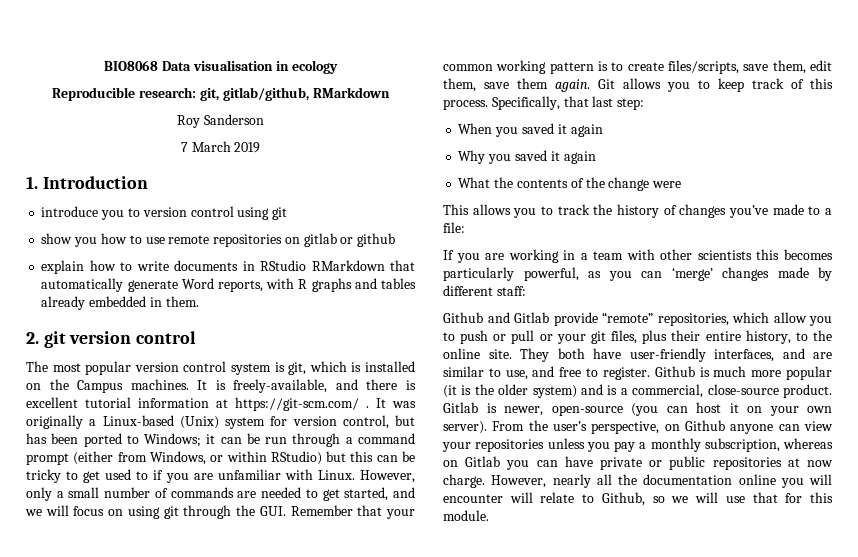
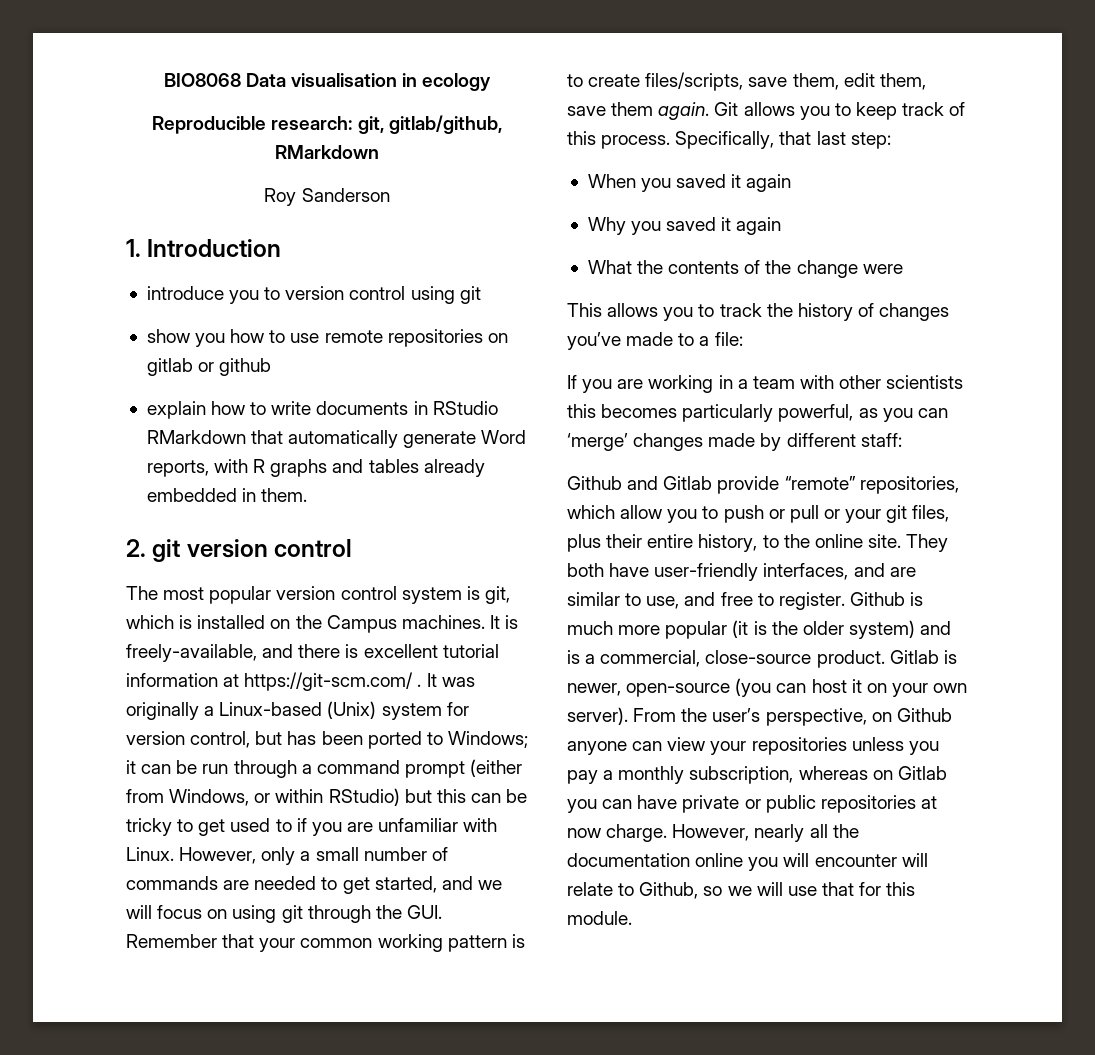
[180,141,261,153] // 7 March 2019 -> (390, 195) none

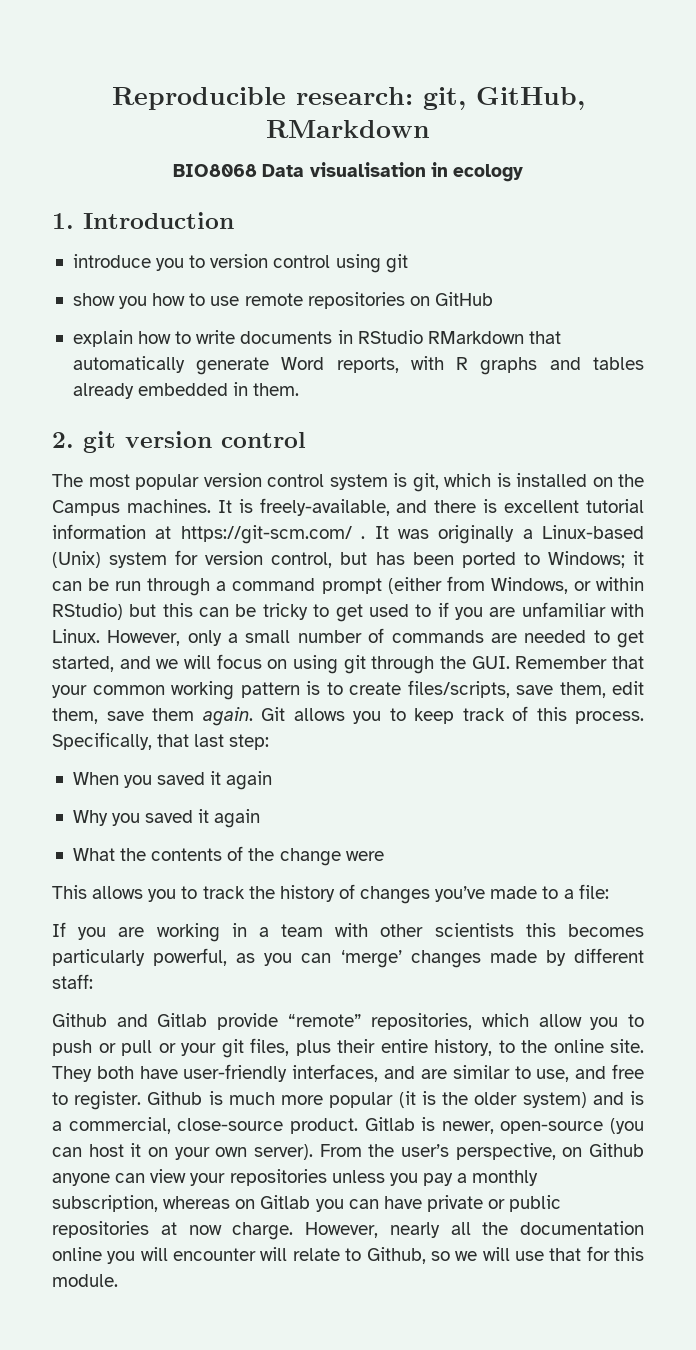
(163, 80) none -> [111,87,585,110] [266,120,430,138] Reproducible research: git, GitHub, RMarkdown //
[152,115,502,134] [275,145,379,159] [264,188,390,206] // Reproducible research: git, gitlab/github, RMarkdown // Roy Sanderson -> (523, 173) none
[146,358,272,376] gitlab or github -> [434,292,493,306] GitHub

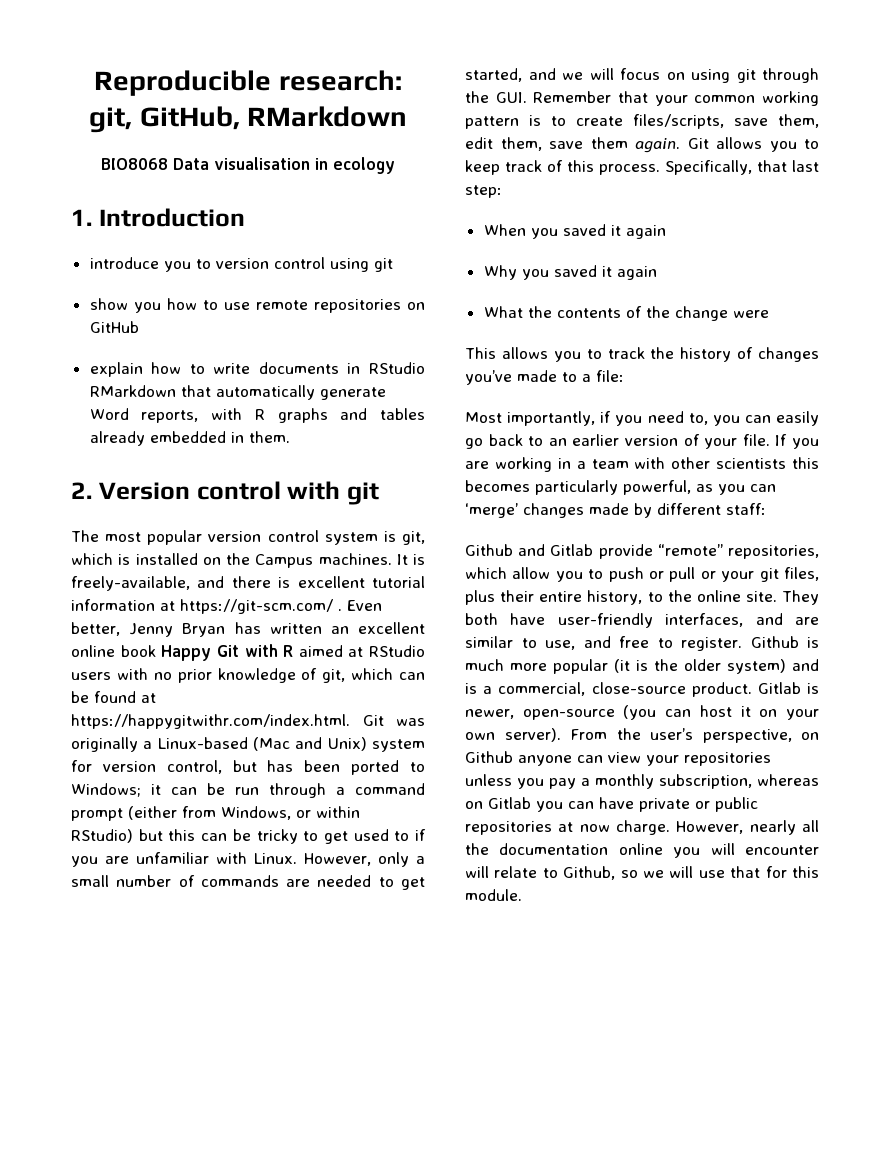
[83,431,306,453] git version control -> [98,481,379,505] Version control with git
[374,526,389,539] It -> [346,600,382,611] [71,622,425,637] [71,644,425,661] [71,668,425,683] [71,691,156,703] [71,714,384,729] Even better, Jenny Bryan has written an excellent online book Happy Git with R aimed at RStudio users with no prior knowledge of git, which can be found at https://happygitwithr.com/index.html. Git
[52,551,101,568] (Unix) -> [253,737,367,751] (Mac and Unix)
(609, 891) none -> [465,411,819,426] [465,434,770,449] Most importantly, if you need to, you can easily go back to an earlier version of your file.

